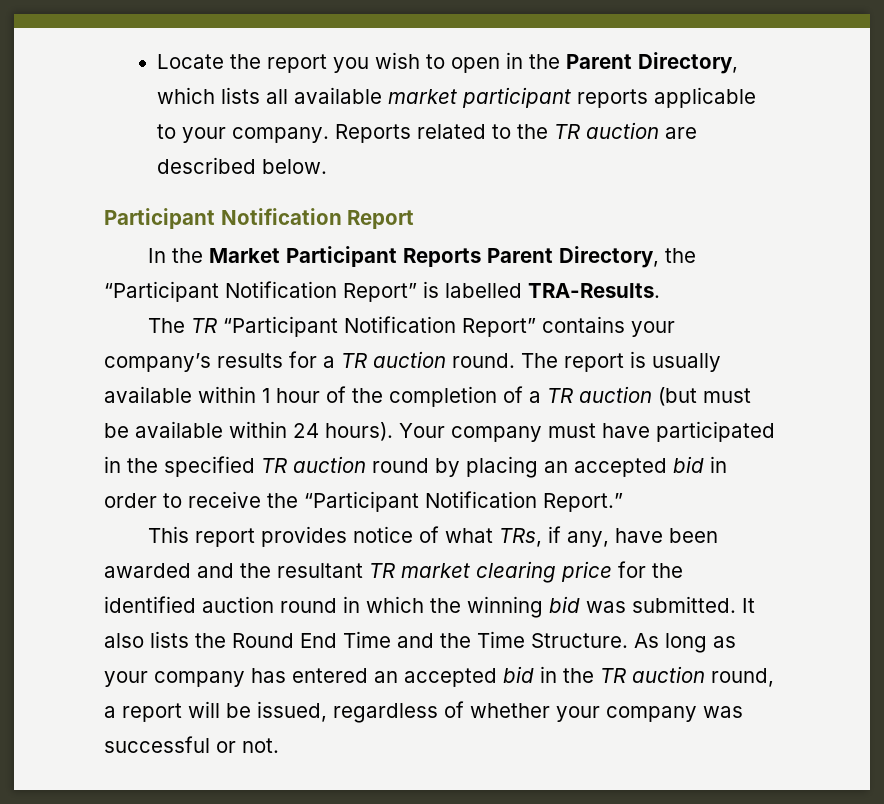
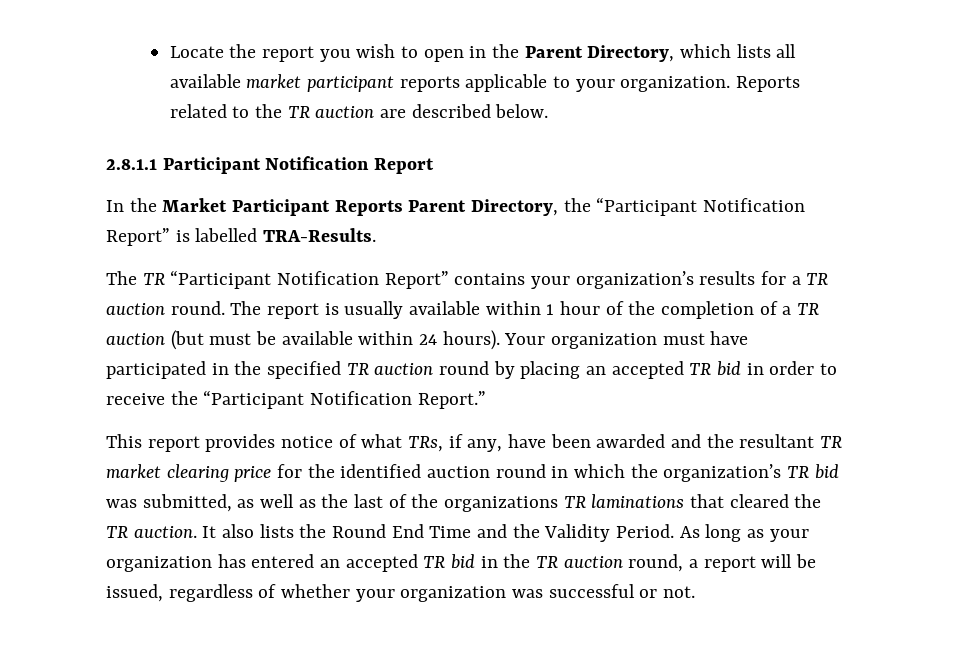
[232,127,330,143] company. -> [620,76,731,92] organization.
(328, 166) none -> [106,159,157,170] 2.8.1.1
[104,353,211,372] company’s -> [575,271,694,289] organization’s
[451,426,542,442] company -> [551,333,658,349] organization
(667, 467) none -> [689,363,712,375] TR
[467,596,736,618] winning bid was submitted. -> [663,464,839,482] [106,494,822,512] [106,526,197,538] organization’s TR bid was submitted, as well as the last of the organizations TR laminations that cleared the TR auction.
[477,631,628,648] Time Structure. -> [544,524,675,542] Validity Period.
[154,671,245,687] company -> [106,556,212,572] organization
(497, 677) none -> [423,556,446,568] TR
[606,706,697,722] company -> [400,586,507,602] organization

